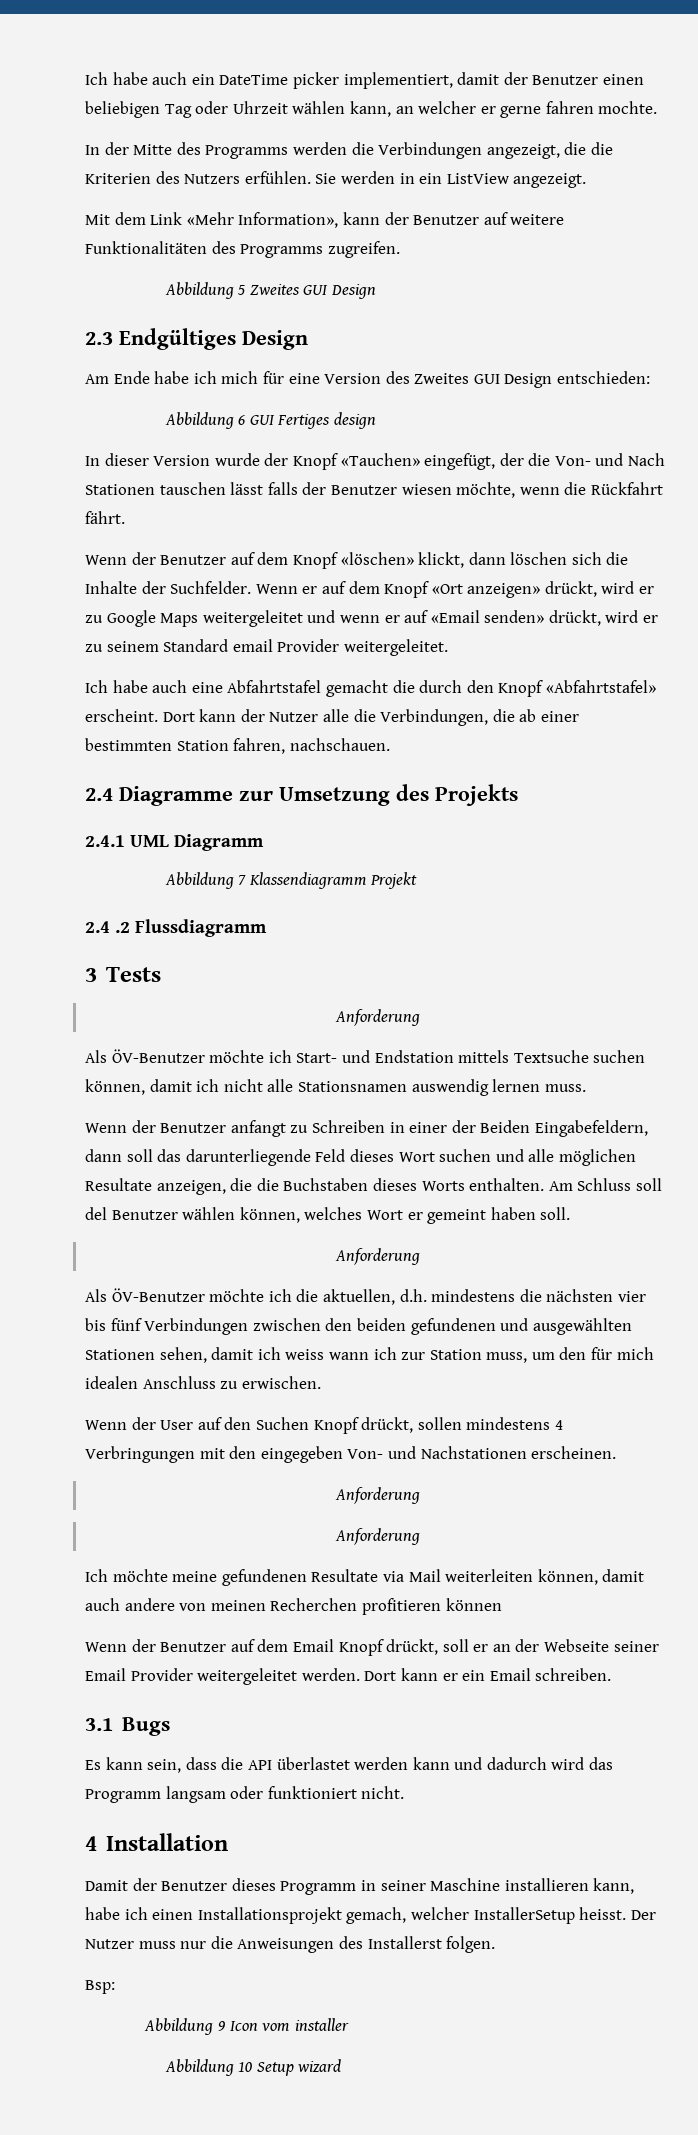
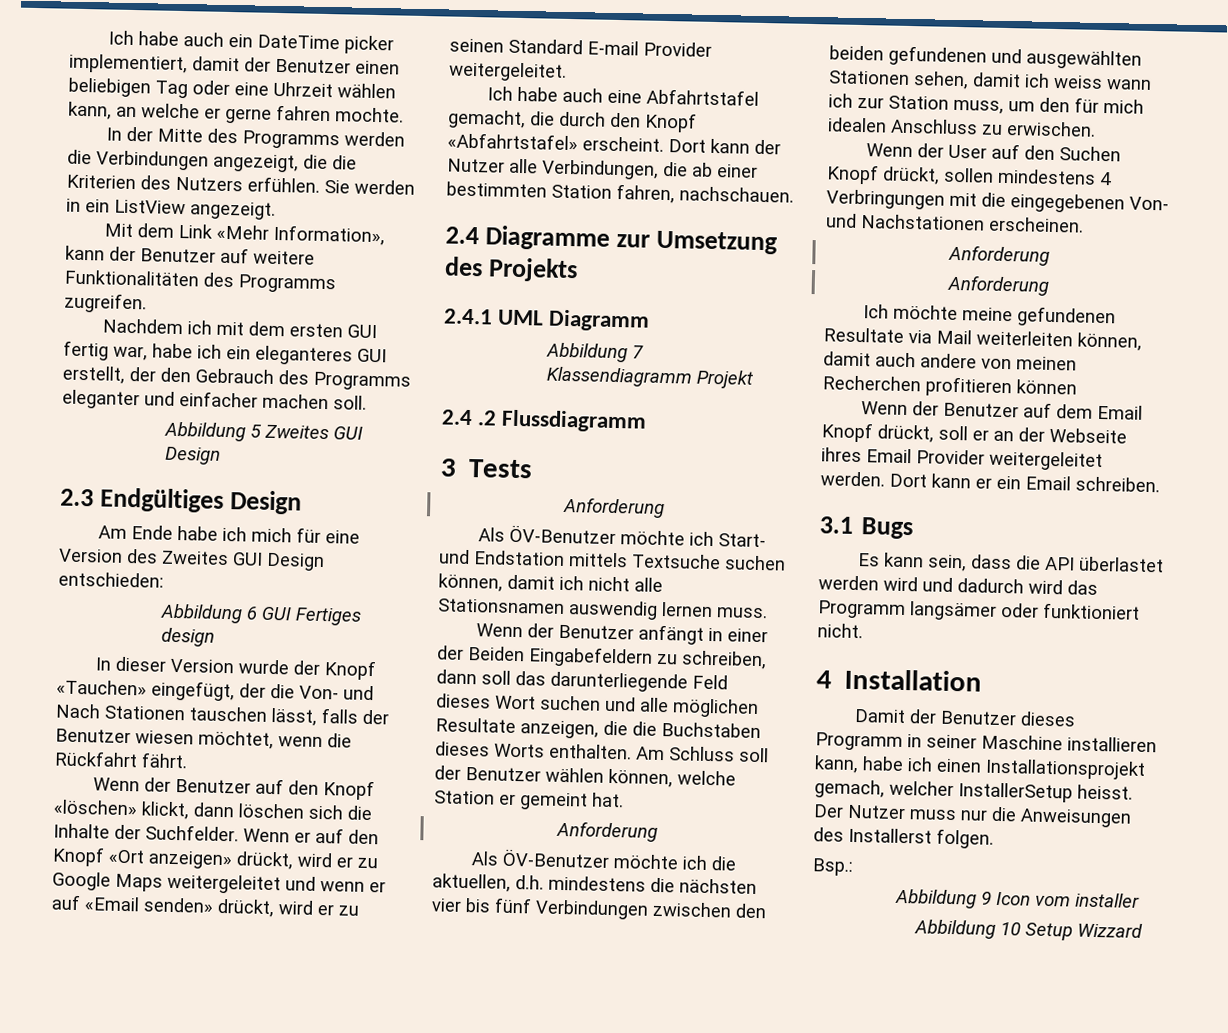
(229, 107) none -> [234,82,269,96] eine
[418,101,477,114] welcher -> [141,103,200,119] welche
(400, 249) none -> [101,318,377,339] [63,340,387,366] [62,365,411,391] [62,389,367,410] // Nachdem ich mit dem ersten GUI fertig war, habe ich ein eleganteres GUI erstellt, der den Gebrauch des Programms eleganter und einfacher machen soll.
[230,482,264,495] lässt -> [271,707,317,726] lässt,
[456,482,516,498] möchte, -> [198,730,274,750] möchtet,
[257,552,289,565] dem -> [287,780,319,795] den
[348,581,380,594] dem -> [348,829,379,845] den
[106,639,273,652] seinem Standard email -> [449,38,639,56] seinen Standard E-mail
[325,680,388,697] gemacht -> [447,109,526,130] gemacht,
[353,709,376,722] die -> (538, 166) none
[230,1120,385,1137] anfangt zu Schreiben -> [637,624,704,645] anfängt
[534,1120,648,1137] Eingabefeldern, -> [528,646,767,670] Eingabefeldern zu schreiben,
[85,1207,107,1220] del -> [434,765,461,780] der
[304,1207,571,1224] welches Wort er gemeint haben soll. -> [677,770,736,786] [434,790,624,811] welche Station er gemeint hat.
[229,1446,343,1463] den eingegeben -> [981,192,1125,214] die eingegebenen
[613,1641,659,1652] seiner -> [821,447,862,463] ihres
[412,1757,450,1770] kann -> [883,576,918,592] wird
[165,1786,226,1803] langsam -> [909,601,997,621] langsämer
[85,1980,115,1994] Bsp: -> [812,858,853,876] Bsp.:
[297,2059,342,2072] wizard -> [1077,922,1144,938] Wizzard

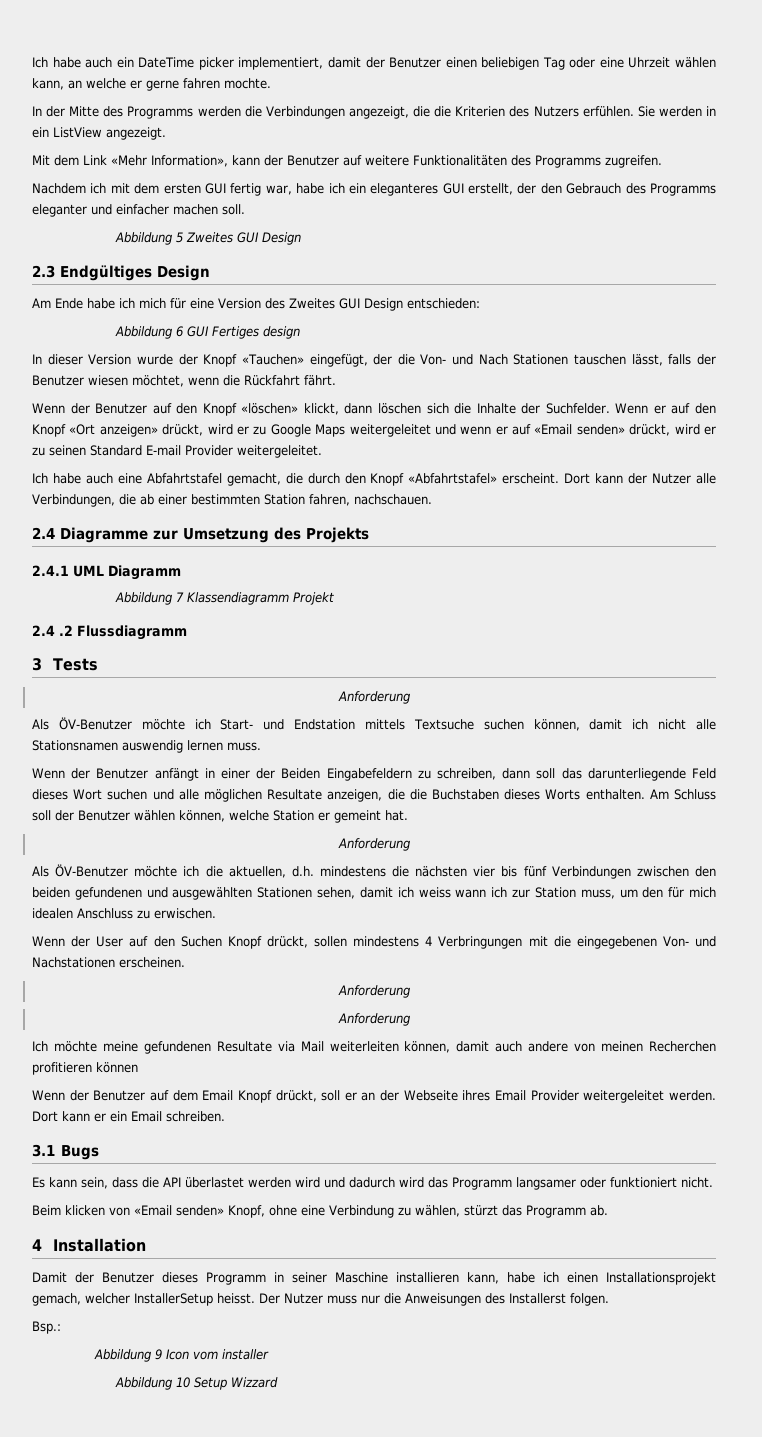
[909,601,997,621] langsämer -> [516,1177,576,1190] langsamer
(863, 631) none -> [32,1205,608,1218] // Beim klicken von «Email senden» Knopf, ohne eine Verbindung zu wählen, stürzt das Programm ab.

